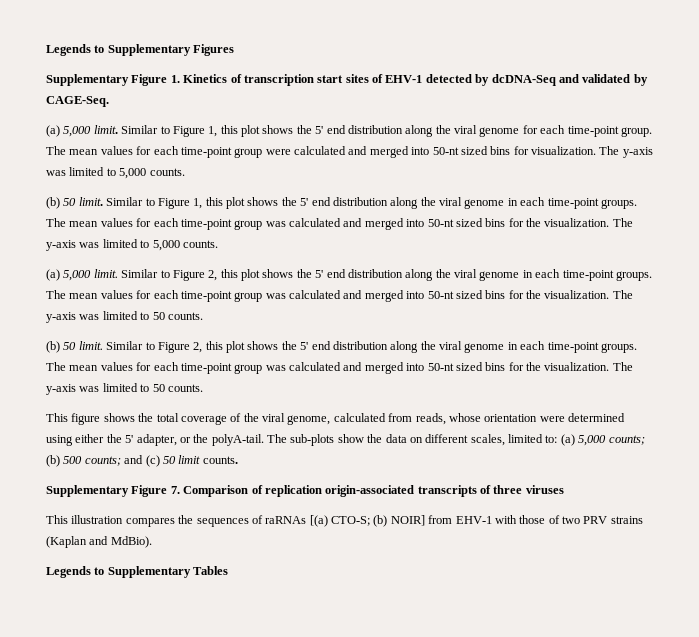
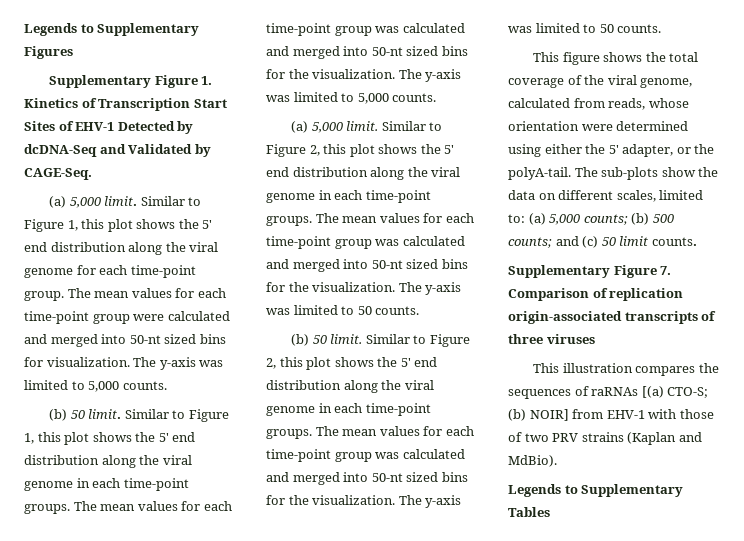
[243,74,369,86] transcription start sites -> [98,98,227,111] [24,121,55,131] Transcription Start Sites
[425,74,472,83] detected -> [117,121,175,131] Detected
[582,74,631,83] validated -> [128,144,193,154] Validated

